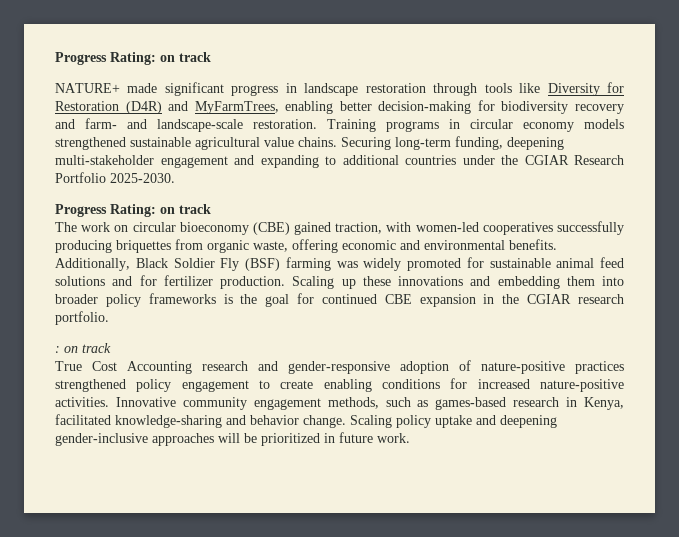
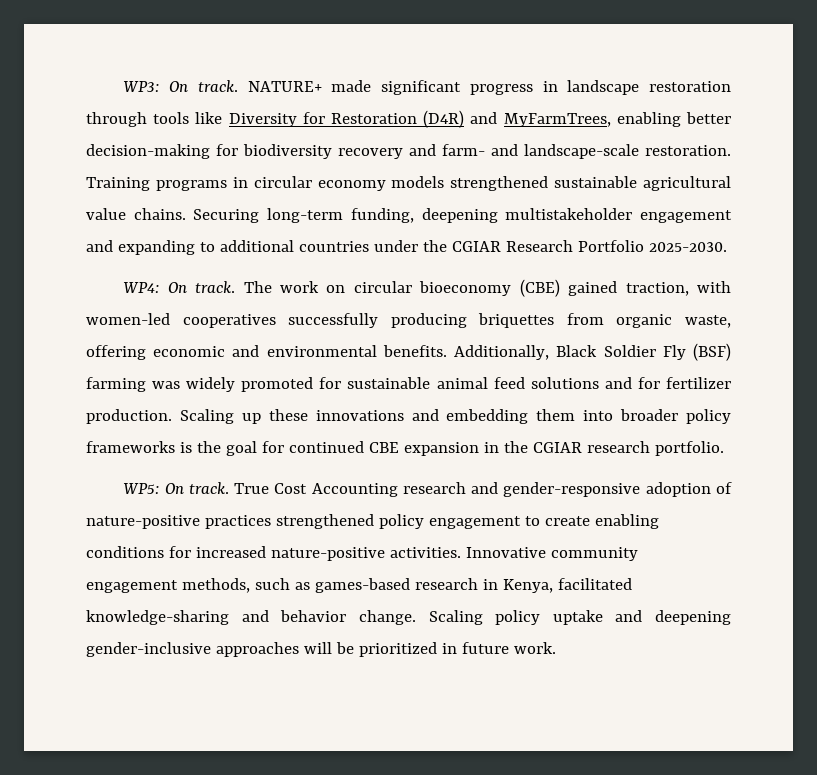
[55,52,211,65] Progress Rating: on track // -> [123,80,238,92] WP3: On track.
[55,155,154,165] multi-stakeholder -> [505,208,633,220] multistakeholder
[55,204,211,217] Progress Rating: on track // -> [123,281,236,293] WP4: On track.
[55,343,111,353] : on track // -> [123,482,229,494] WP5: On track.

